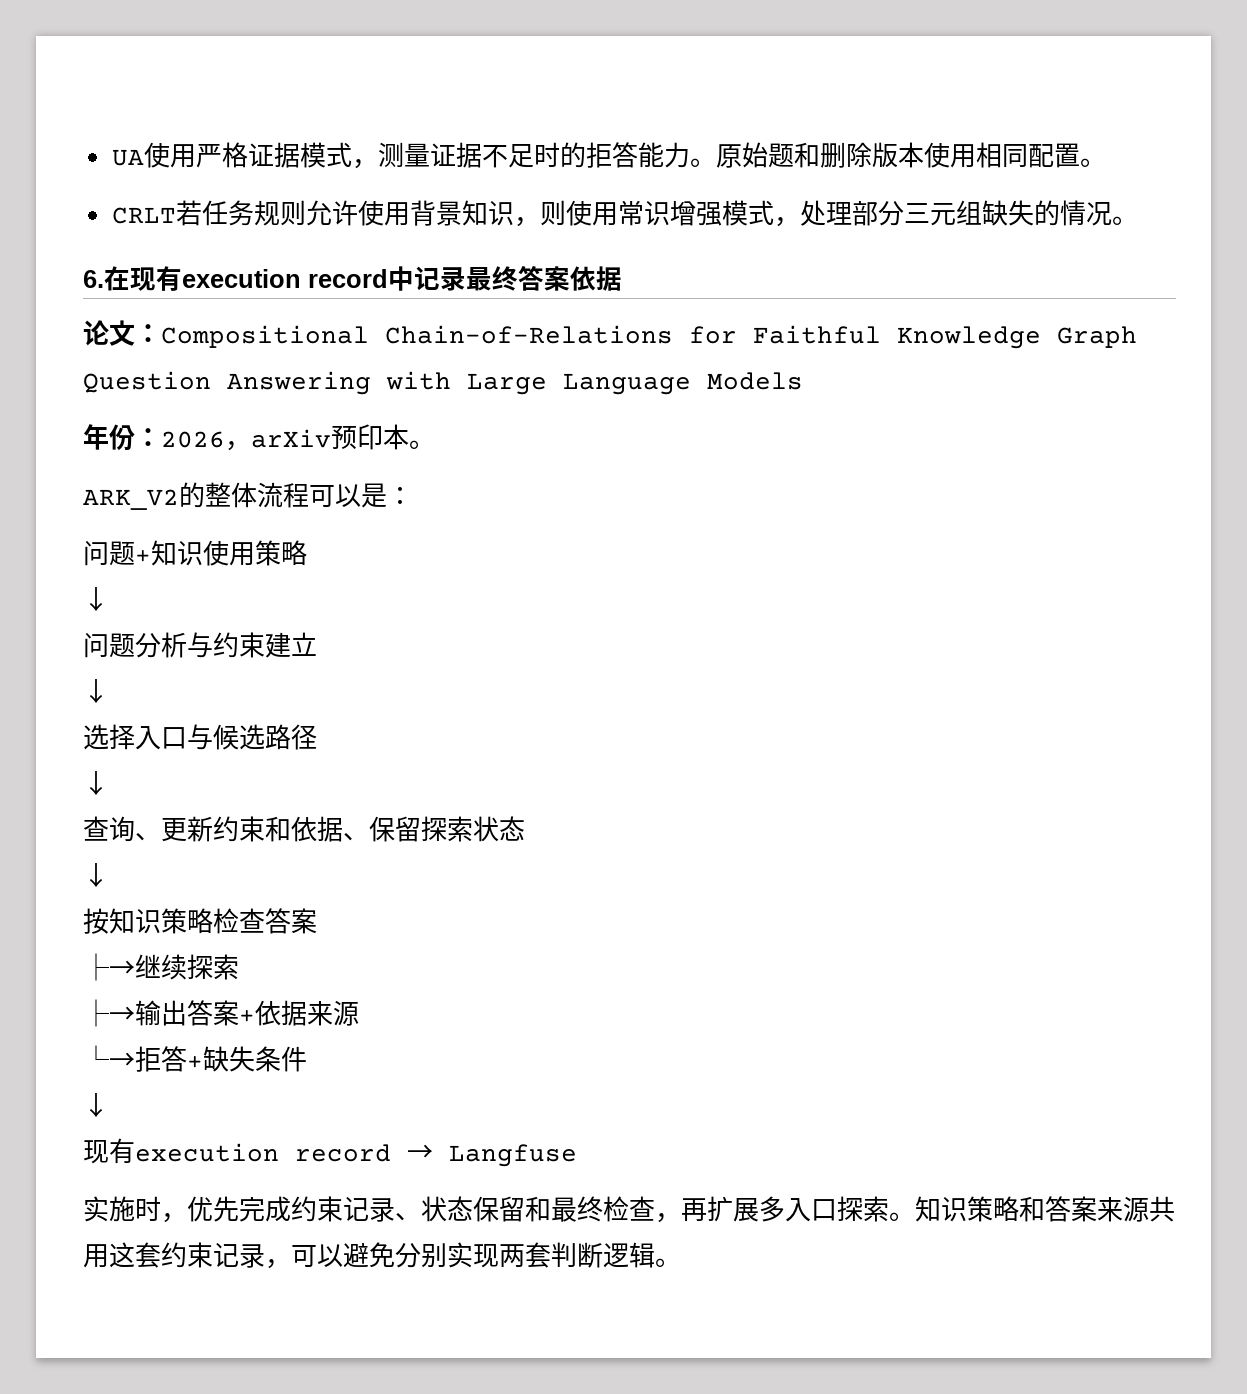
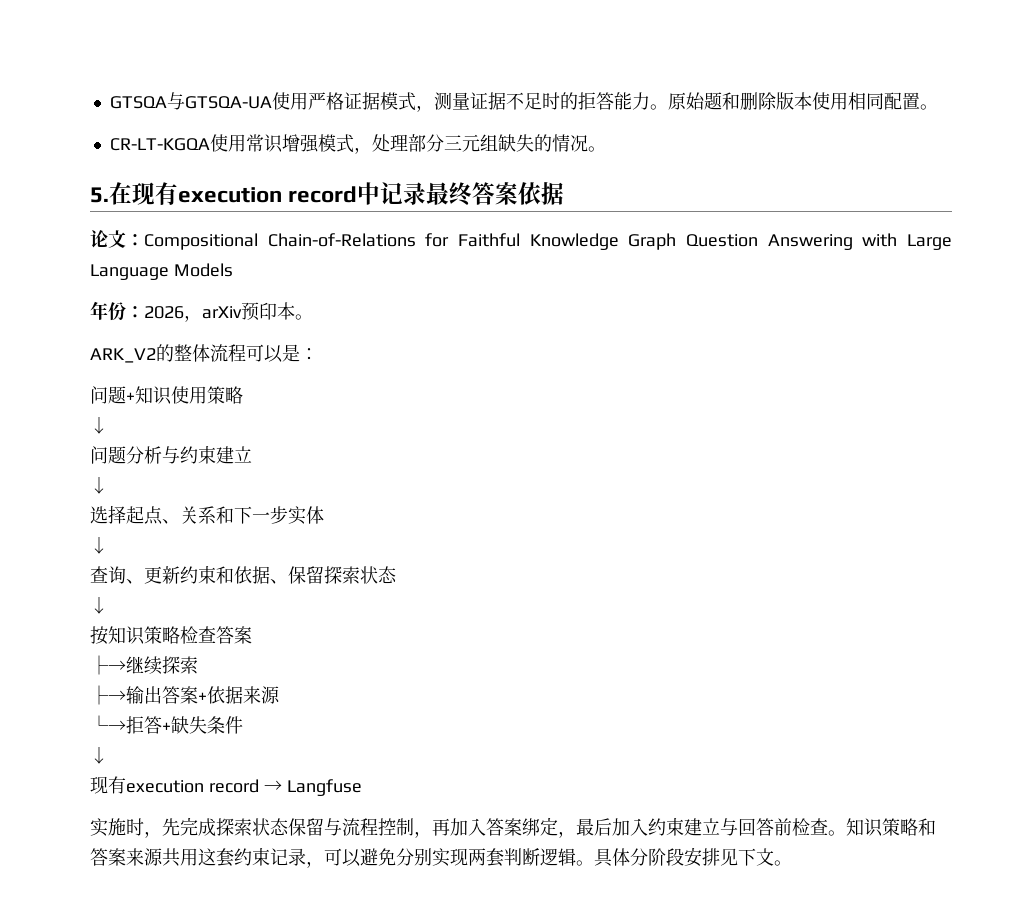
[111,149,144,166] UA -> [109,92,272,110] GTSQA与GTSQA-UA
[111,200,566,227] CRLT若任务规则允许使用背景知识，则 -> [109,138,210,151] CR-LT-KGQA
[83,270,104,288] 6. -> [90,187,109,203] 5.
[135,724,317,750] 入口与候选路径 -> [126,506,324,525] 起点、关系和下一步实体
[187,1196,889,1223] 优先完成约束记录、状态保留和最终检查，再扩展多入口探索 -> [162,817,828,838] 先完成探索状态保留与流程控制，再加入答案绑定，最后加入约束建立与回答前检查
(681, 1262) none -> [594,847,792,867] 具体分阶段安排见下文。

